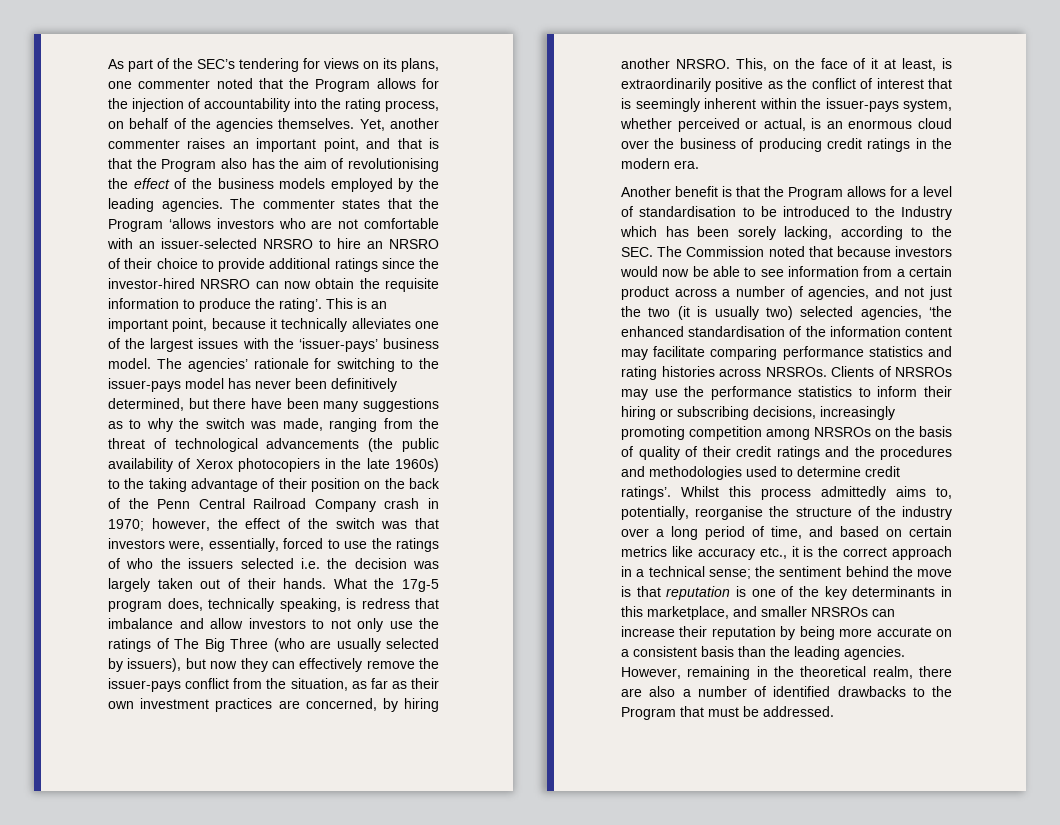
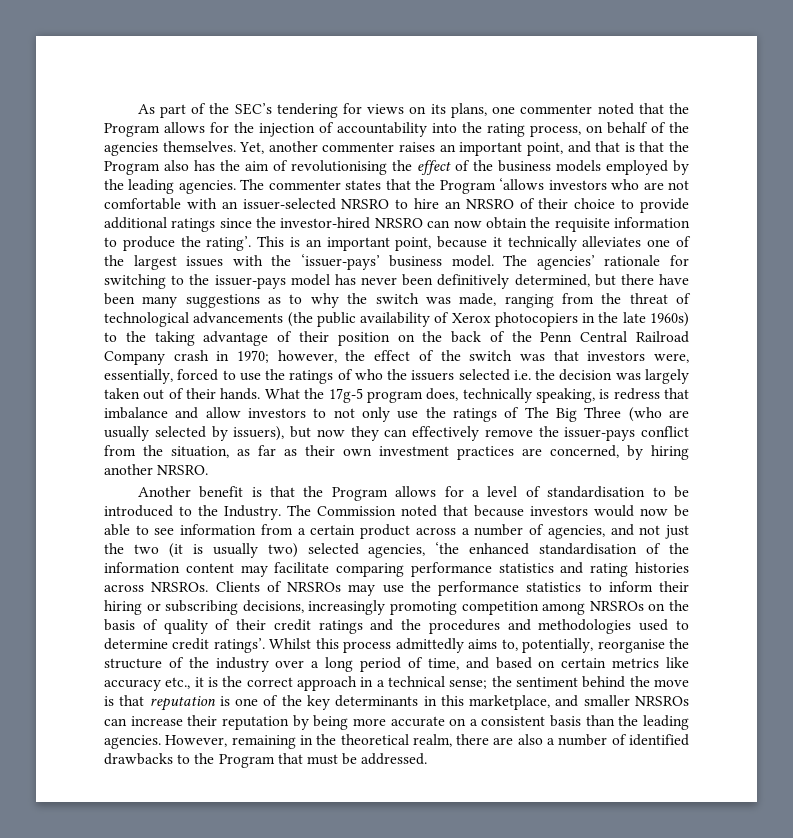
[735,58,952,71] [621,78,952,92] [621,98,952,112] [620,118,952,132] [621,138,952,152] [621,158,699,169] This, on the face of it at least, is extraordinarily positive as the conflict of interest that is seemingly inherent within the issuer-pays system, whether perceived or actual, is an enormous cloud over the business of producing credit ratings in the modern era. -> (209, 470) none
[901,206,952,220] [620,226,952,240] [621,247,653,257] Industry which has been sorely lacking, according to the SEC. -> [224,505,281,520] Industry.

